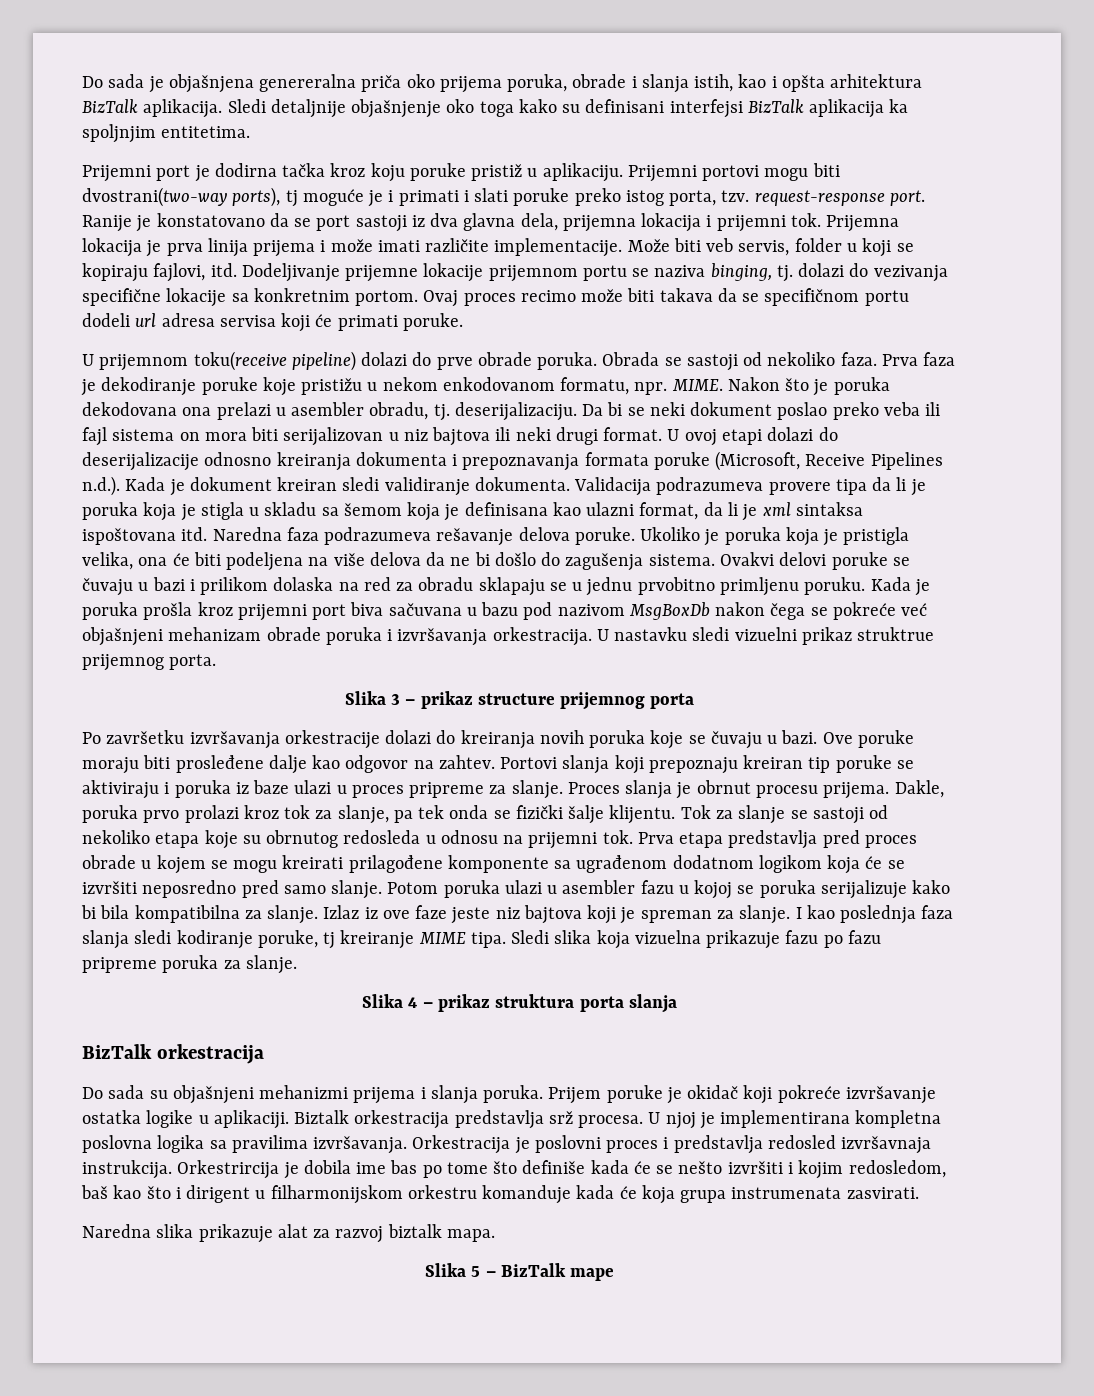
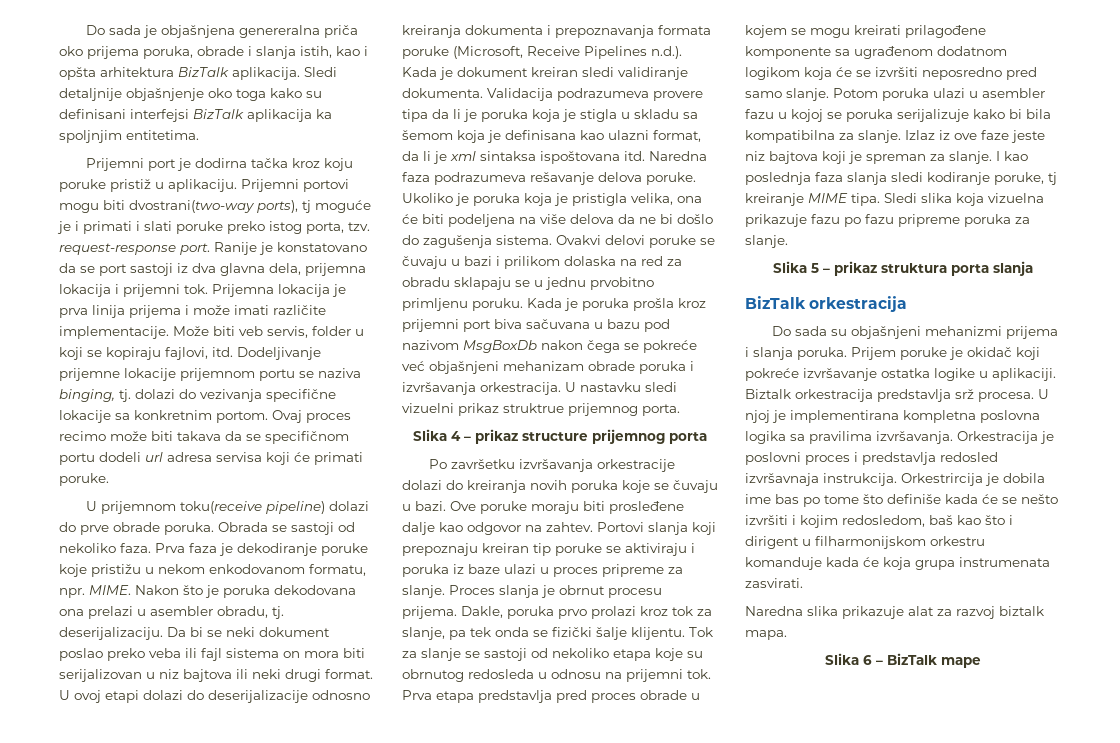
[390,694,400,705] 3 -> [451,431,461,441] 4
[408,997,418,1008] 4 -> [811,263,819,273] 5
[471,1266,481,1277] 5 -> [863,655,872,665] 6

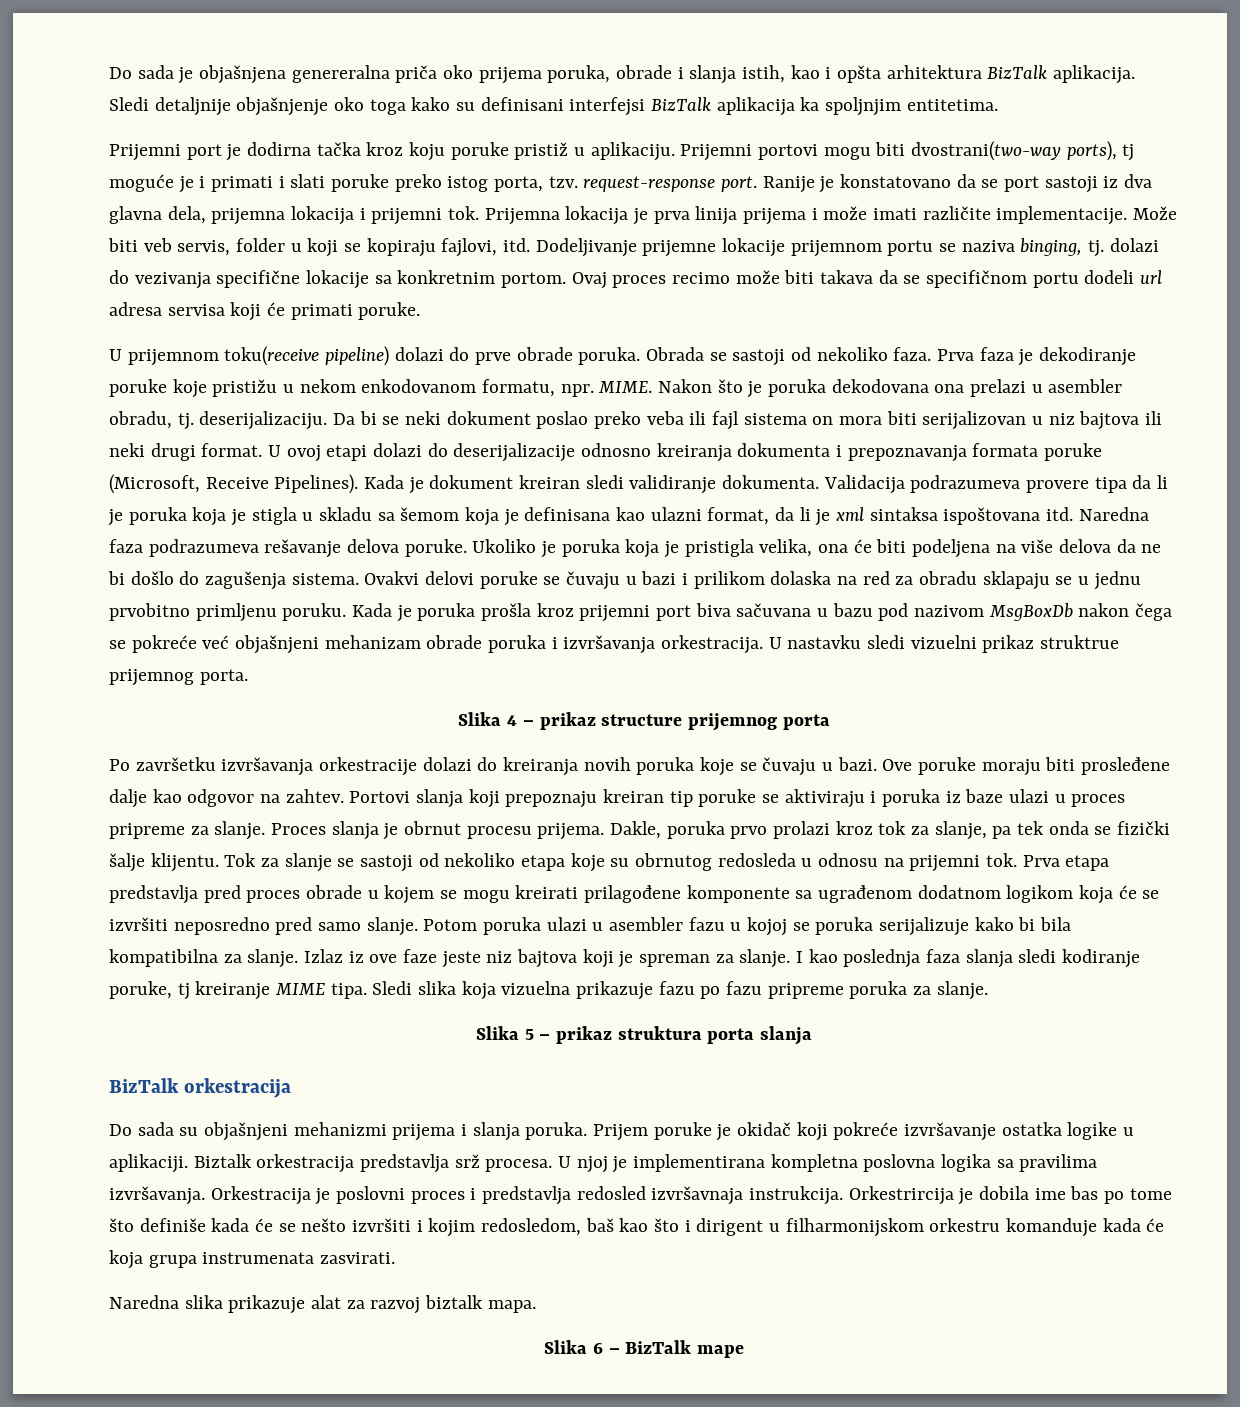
[584,46,682,59] Pipelines n.d.). -> [274,474,359,494] Pipelines).

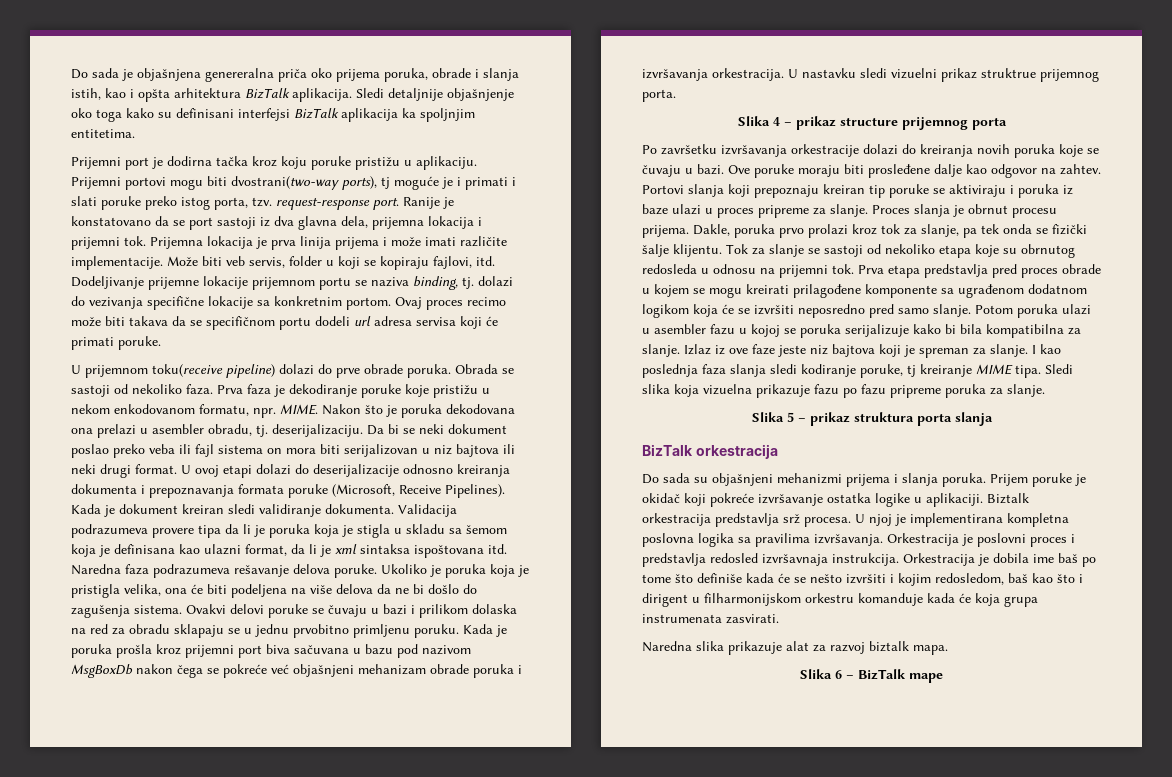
[514,142,569,160] pristiž -> [355,157,400,170] pristižu
[1020,238,1083,256] binging, -> [413,276,458,290] binding,
[848,1186,954,1205] Orkestrircija -> [903,553,975,566] Orkestracija
[1070,1186,1099,1200] bas -> [1058,553,1078,563] baš

